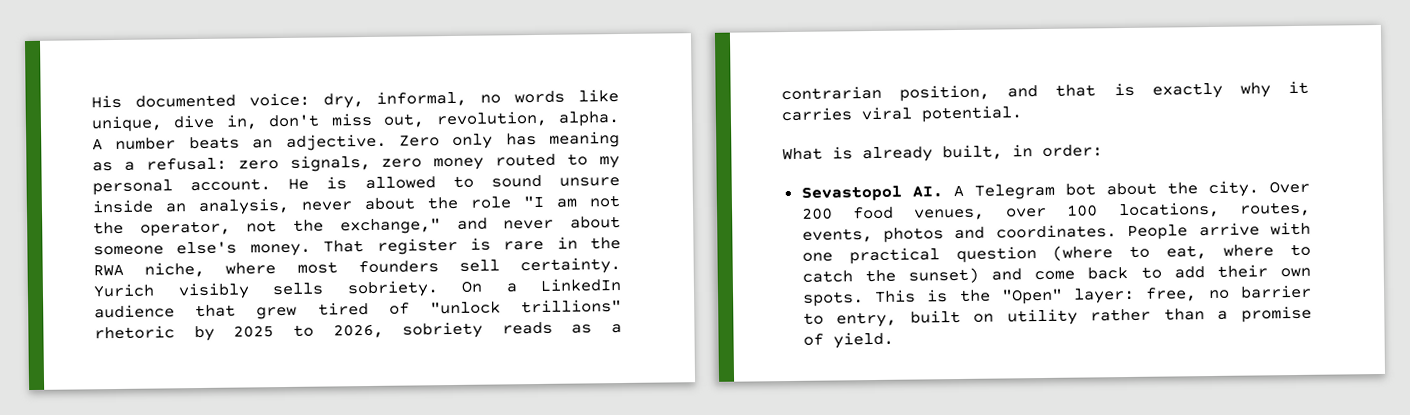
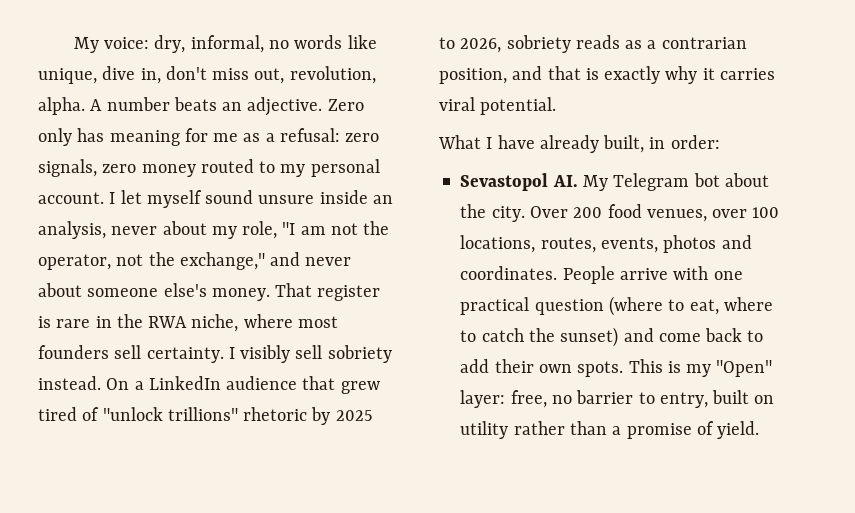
[91,94,236,109] His documented -> [73,37,99,53] My
(620, 139) none -> [184,128,239,142] for me
[288,175,474,190] He is allowed to -> [109,190,202,208] I let myself
[427,196,511,210] the role -> [211,221,278,239] my role,
[93,280,439,300] Yurich visibly sells sobriety. -> [228,345,392,363] [38,376,101,390] I visibly sell sobriety instead.
[832,146,853,160] is -> [486,135,535,149] I have
[952,184,964,198] A -> [582,175,608,191] My
[958,289,991,302] the -> [686,364,712,377] my

